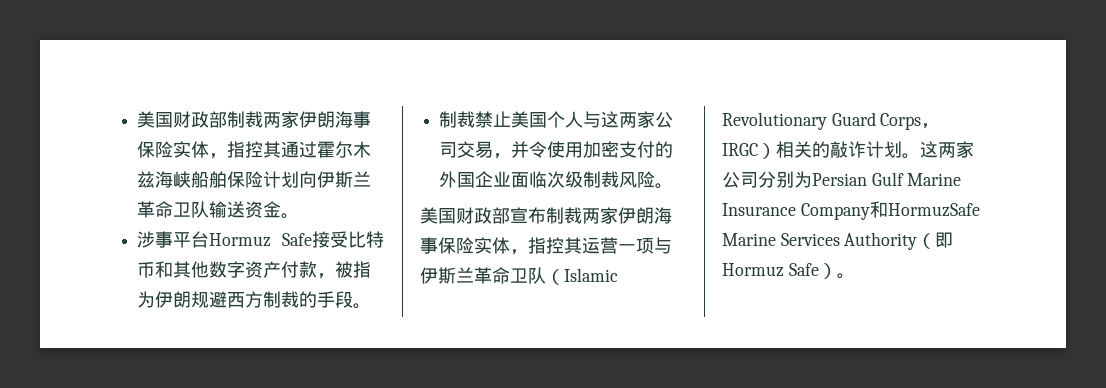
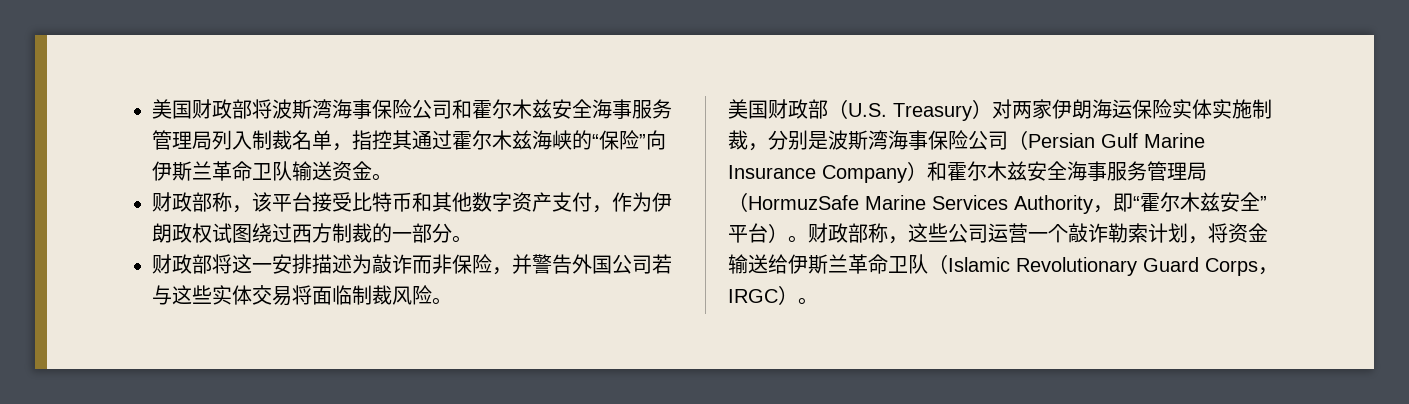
[137,111,372,128] [137,141,210,158] 美国财政部制裁两家伊朗海事保险实体 -> [152,99,672,119] [152,130,332,150] 美国财政部将波斯湾海事保险公司和霍尔木兹安全海事服务管理局列入制裁名单
[191,171,300,188] 船舶保险计划 -> [572,130,646,150] 的“保险”
[137,231,312,248] 涉事平台Hormuz Safe -> [152,192,312,213] 财政部称，该平台
[281,261,372,279] [137,291,228,308] 付款，被指为伊朗规避 -> [552,192,672,213] [152,223,292,243] 支付，作为伊朗政权试图绕过
[317,291,372,309] [439,111,674,128] [439,141,674,159] [439,171,584,188] 手段。 // 制裁禁止美国个人与这两家公司交易，并令使用加密支付的外国企业面临次级 -> [392,223,472,243] [152,254,672,275] [152,285,352,306] 一部分。 // 财政部将这一安排描述为敲诈而非保险，并警告外国公司若与这些实体交易将面临
[510,207,672,224] [420,237,672,255] 宣布制裁两家伊朗海事保险实体，指控其运营一项与 -> [828,99,1272,121] [728,130,1205,151] [728,161,1207,183] [728,192,1267,214] [728,223,1268,244] [728,254,788,274] （U.S. Treasury）对两家伊朗海运保险实体实施制裁，分别是波斯湾海事保险公司（Persian Gulf Marine Insurance Company）和霍尔木兹安全海事服务管理局（HormuzSafe Marine Services Authority，即“霍尔木兹安全”平台）。财政部称，这些公司运营一个敲诈勒索计划，将资金输送给
[776,141,974,159] [722,171,962,188] [722,201,980,220] [722,232,954,250] [722,263,837,279] 相关的敲诈计划。这两家公司分别为Persian Gulf Marine Insurance Company和HormuzSafe Marine Services Authority（即Hormuz Safe） -> (798, 295) none

